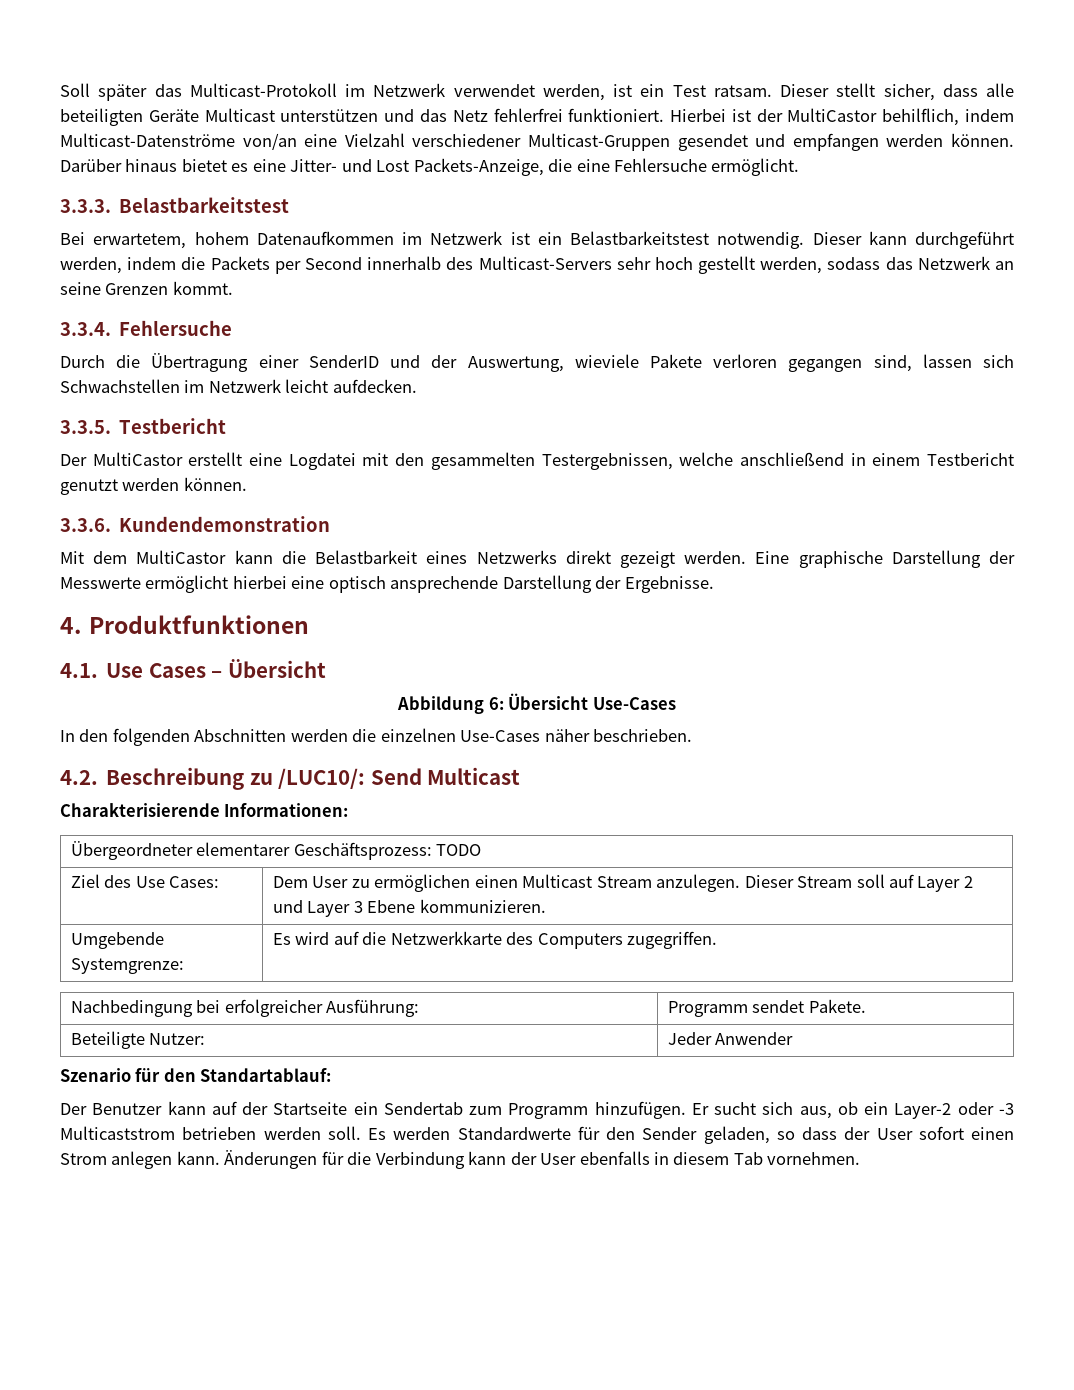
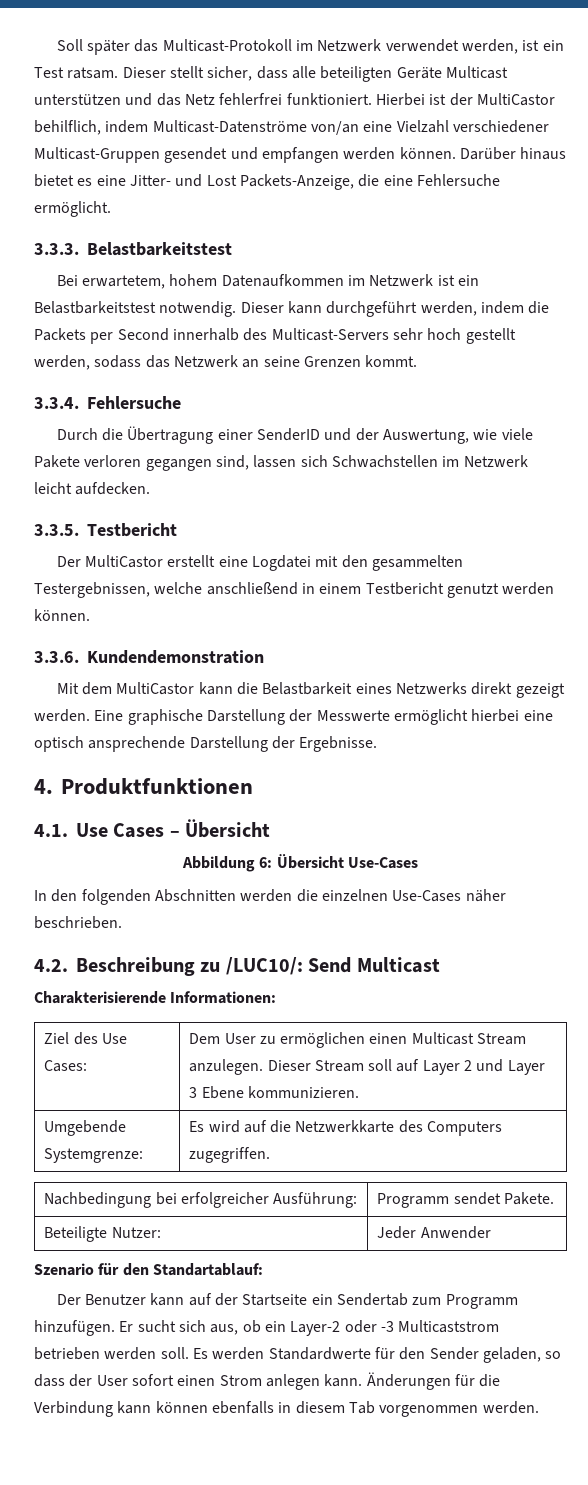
[574,354,639,368] wieviele -> [473,428,533,440] wie viele
[70,841,482,860] // Übergeordneter elementarer Geschäftsprozess: TODO -> (277, 997) none
[510,1152,577,1165] der User -> [155,1401,208,1413] können
[767,1152,861,1165] vornehmen. -> [379,1401,539,1417] vorgenommen werden.

